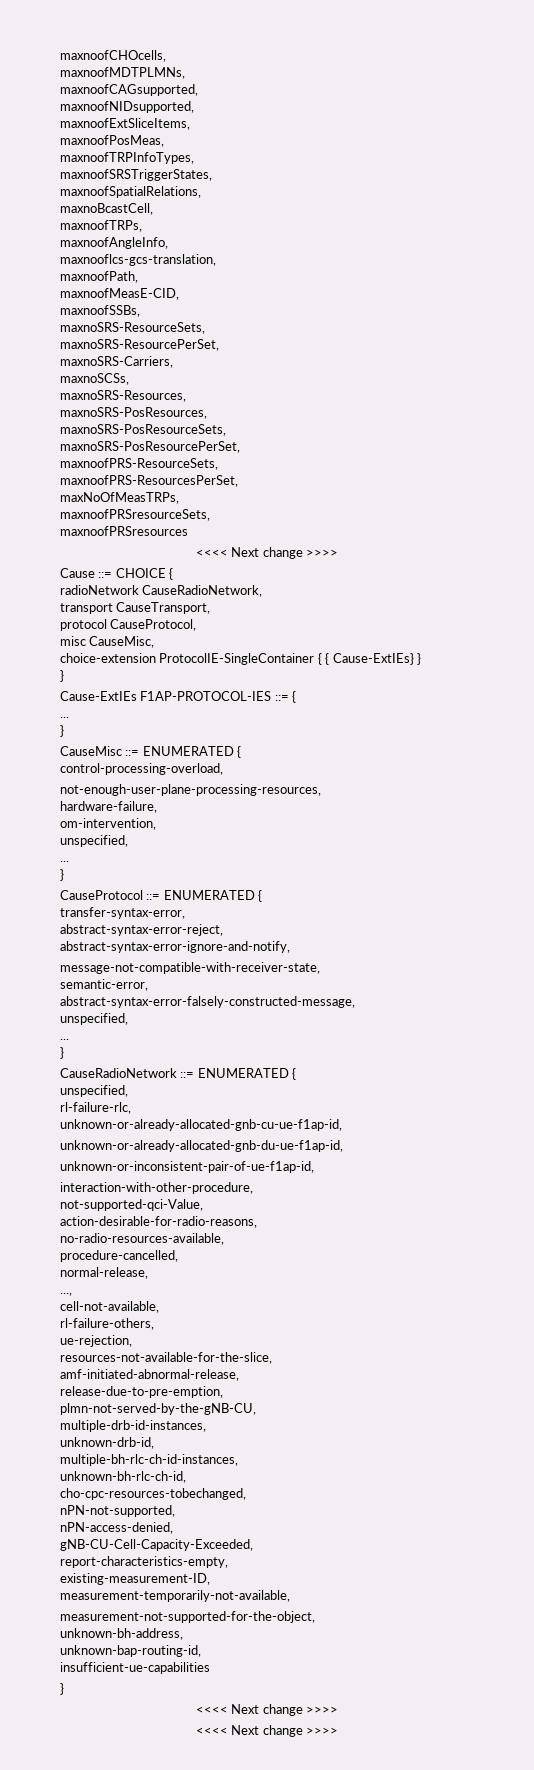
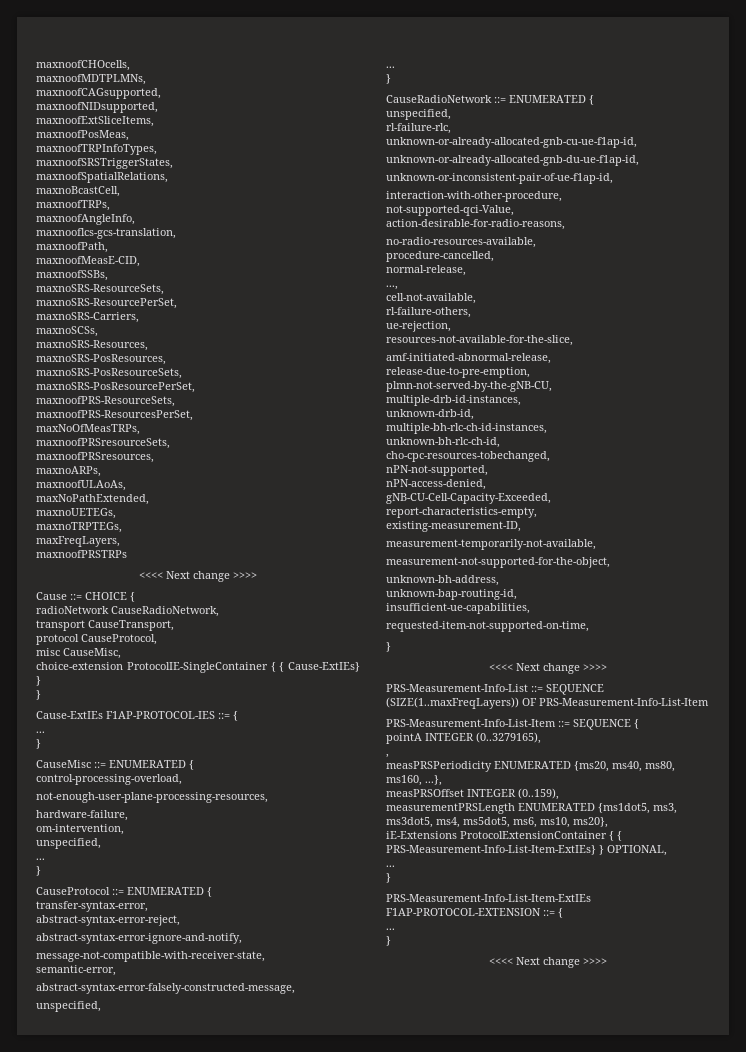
[60,526,188,536] maxnoofPRSresources -> [36,452,154,463] [36,466,101,477] [36,480,126,491] [36,494,149,505] [36,508,116,519] [36,522,122,533] [36,536,120,547] [36,550,127,558] maxnoofPRSresources, // maxnoARPs, // maxnoofULAoAs, // maxNoPathExtended, // maxnoUETEGs, // maxnoTRPTEGs, // maxFreqLayers, // maxnoofPRSTRPs
[60,1662,210,1674] [60,1683,64,1695] [195,1704,339,1716] insufficient-ue-capabilities // } // <<<< Next change >>>> -> [386,603,530,614] [386,621,589,632] [386,642,391,652] [489,663,607,674] [386,684,604,695] [386,697,709,709] [386,719,639,730] [386,732,541,744] [386,754,389,758] [386,761,675,772] [386,775,442,786] [386,788,559,800] [386,803,677,814] [386,817,608,828] [386,831,622,841] [386,845,667,856] [386,865,395,867] [386,873,391,883] [386,894,591,902] [386,908,563,918] [386,928,395,930] [386,936,391,946] insufficient-ue-capabilities, // requested-item-not-supported-on-time, // } // <<<< Next change >>>> // PRS-Measurement-Info-List ::= SEQUENCE (SIZE(1..maxFreqLayers)) OF PRS-Measurement-Info-List-Item // PRS-Measurement-Info-List-Item ::= SEQUENCE { // pointA INTEGER (0..3279165), // , // measPRSPeriodicity ENUMERATED {ms20, ms40, ms80, ms160, ...}, // measPRSOffset INTEGER (0..159), // measurementPRSLength ENUMERATED {ms1dot5, ms3, ms3dot5, ms4, ms5dot5, ms6, ms10, ms20}, // iE-Extensions ProtocolExtensionContainer { { PRS-Measurement-Info-List-Item-ExtIEs} } OPTIONAL, // ... // } // PRS-Measurement-Info-List-Item-ExtIEs F1AP-PROTOCOL-EXTENSION ::= { // ... // }

